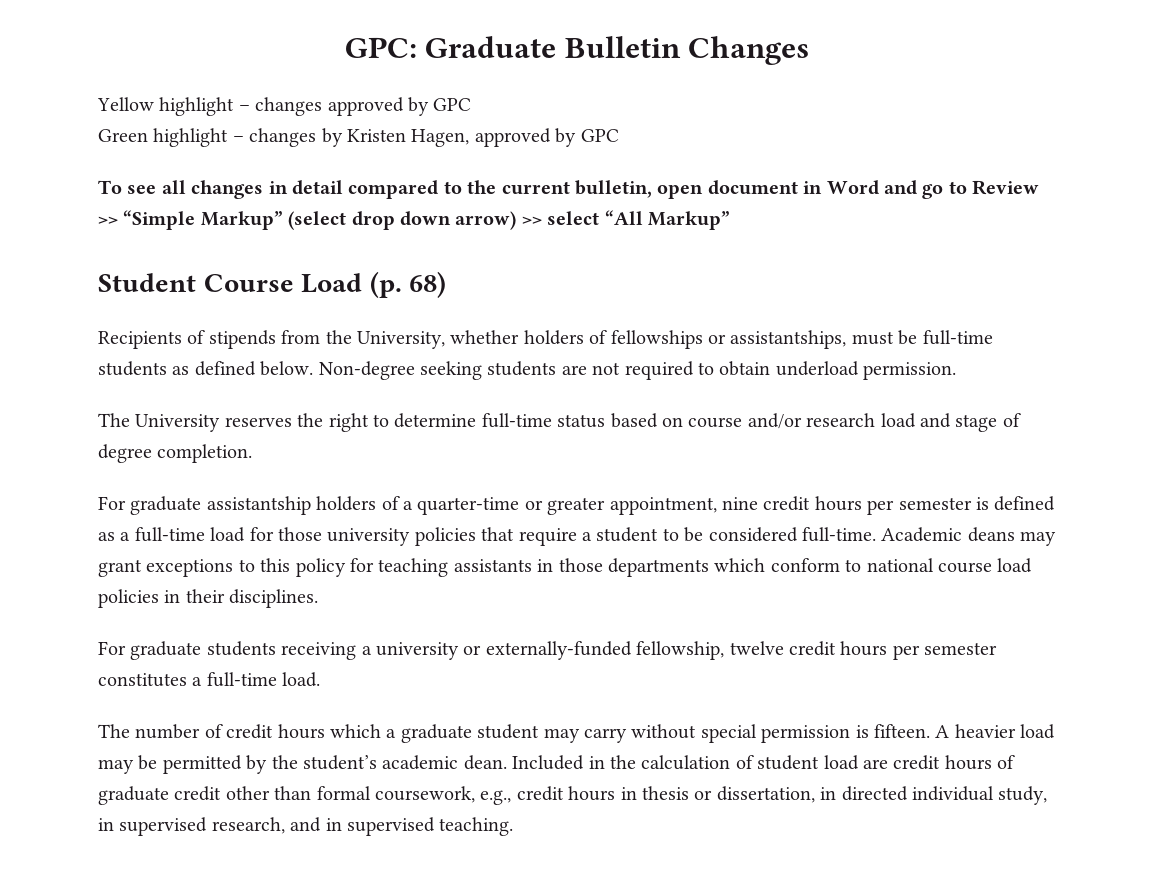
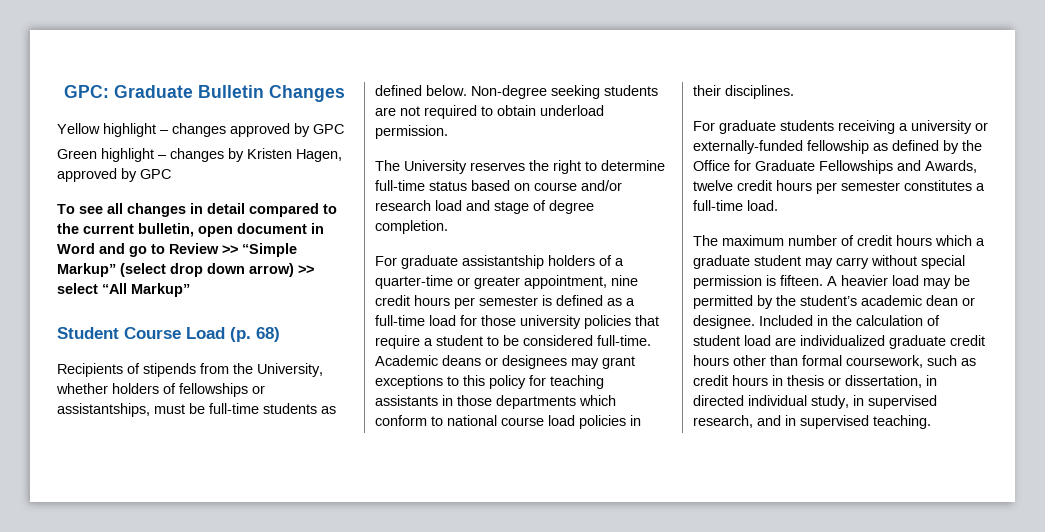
(1015, 534) none -> [485,355,567,369] or designees
[636,641,725,660] fellowship, -> [807,140,982,154] [693,160,977,174] fellowship as defined by the Office for Graduate Fellowships and Awards,
(130, 731) none -> [722,235,784,246] maximum
[463,755,507,770] dean. -> [926,295,975,306] [693,315,755,329] dean or designee.
[893,755,1016,770] [98,786,222,805] credit hours of graduate credit -> [800,335,985,349] [693,355,729,366] individualized graduate credit hours
[480,790,512,805] e.g., -> [927,355,976,366] such as

